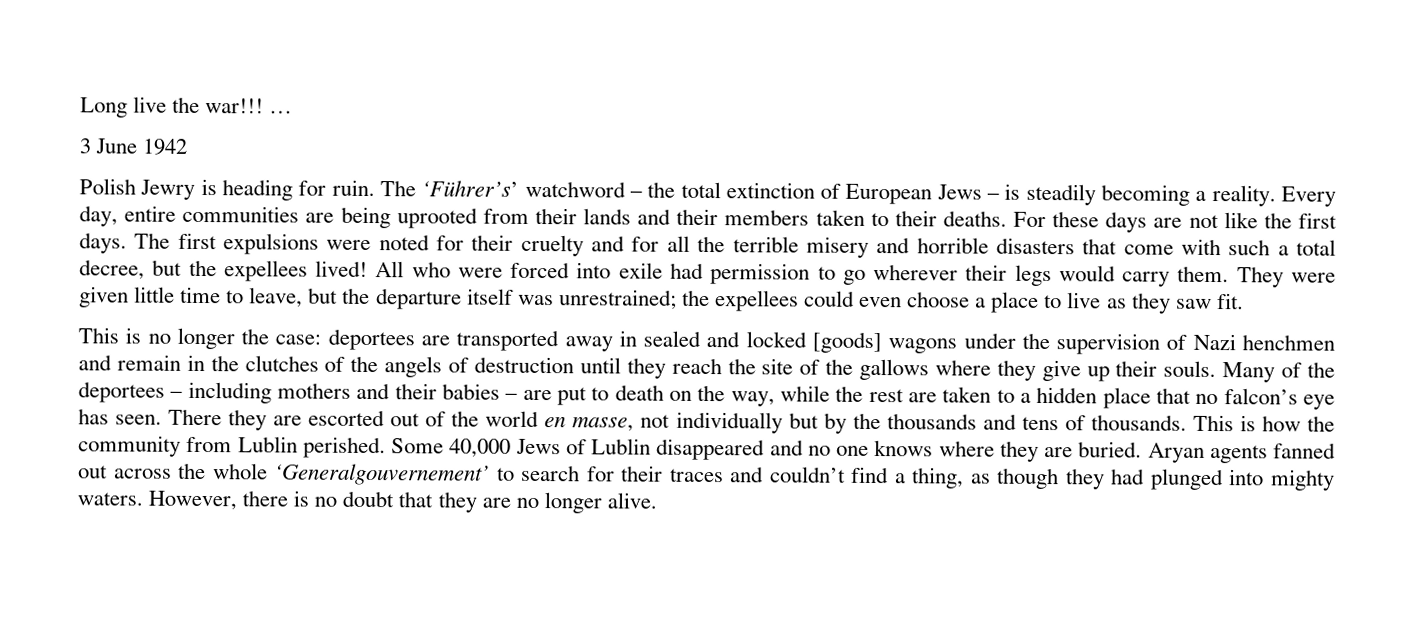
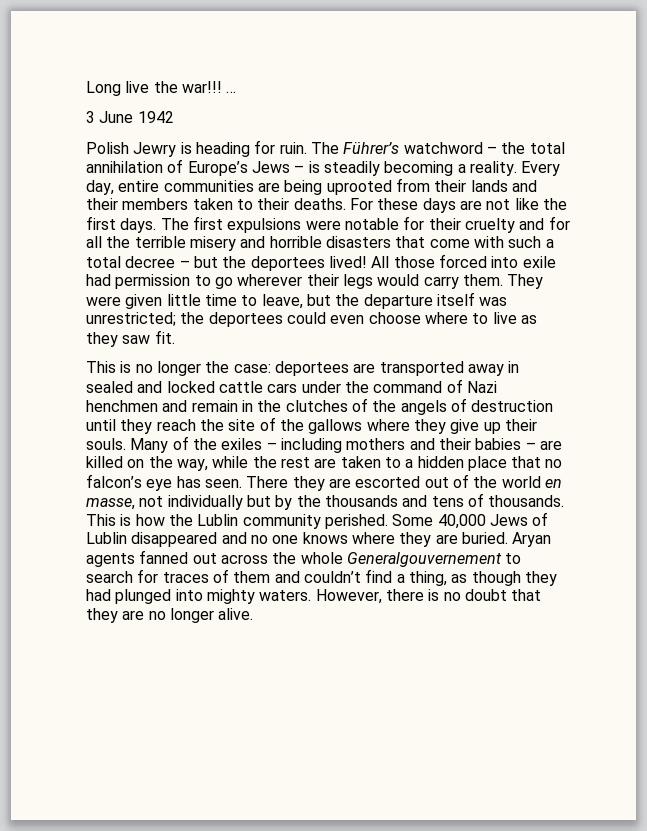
[421,180,520,197] ‘Führer’s’ -> [343,142,400,154] Führer’s
[725,182,933,205] extinction of European -> [86,159,248,176] annihilation of Europe’s
[378,234,430,251] noted -> [344,218,399,230] notable
[79,259,308,282] decree, but the expellees -> [125,256,325,271] decree – but the deportees
[411,261,503,278] who were -> [393,256,435,268] those
[558,289,799,312] unrestrained; the expellees -> [86,312,283,327] unrestricted; the deportees
[975,291,1040,313] a place -> [424,312,468,324] where
[812,331,958,354] [goods] wagons -> [218,381,298,393] cattle cars
[1056,333,1161,355] supervision -> [373,381,443,393] command
[78,381,165,403] deportees -> [221,438,263,450] exiles
[556,384,664,406] put to death -> [86,456,123,468] killed
[78,435,298,457] community from Lublin -> [197,514,321,529] Lublin community
[273,463,491,486] ‘Generalgouvernement’ -> [346,552,502,567] Generalgouvernement
[621,465,724,483] their traces -> [162,569,271,583] traces of them

